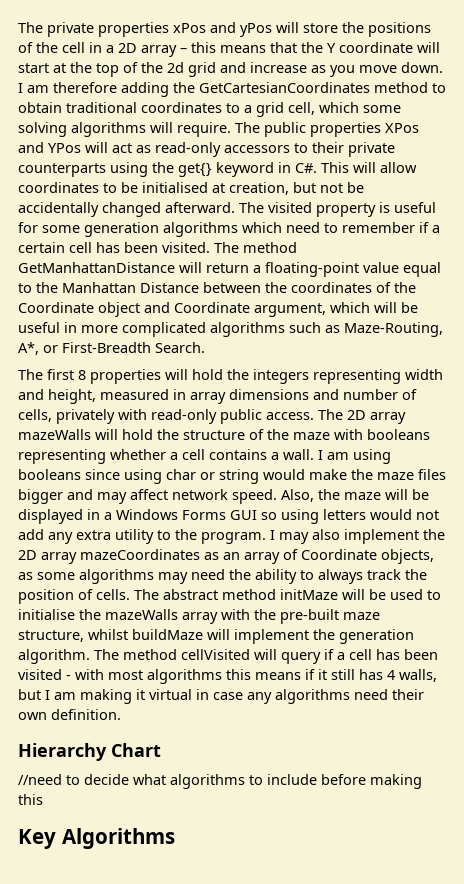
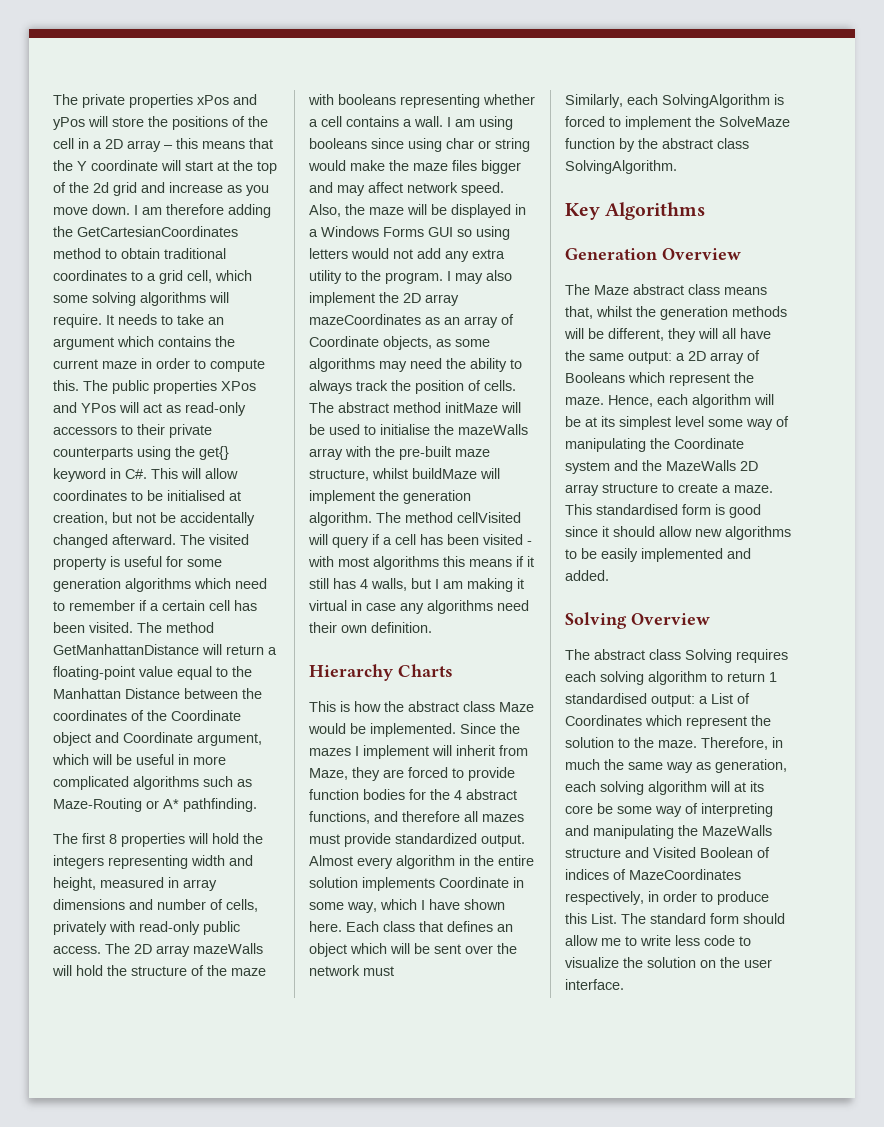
(231, 129) none -> [106,314,224,325] [53,336,235,350] [53,358,265,372] [53,380,79,391] It needs to take an argument which contains the current maze in order to compute this.
[344,322,443,337] [18,342,205,355] Maze-Routing, A*, or First-Breadth Search. -> [53,798,257,812] Maze-Routing or A* pathfinding.
[111,743,161,757] [18,774,422,789] [18,794,43,805] [18,828,175,849] Chart // //need to decide what algorithms to include before making this // Key Algorithms -> [398,664,453,677] [309,701,534,712] [308,723,520,737] [309,745,528,759] [309,767,515,781] [309,789,517,800] [309,811,524,824] [309,833,525,847] [309,855,534,869] [309,877,524,891] [309,899,505,913] [309,921,513,932] [309,943,517,957] [309,965,394,976] [565,94,784,108] [565,116,790,130] [565,138,749,152] [565,160,677,174] [565,202,706,220] [565,248,741,260] [565,284,767,295] [565,306,787,320] [564,328,771,342] [565,350,760,364] [565,372,754,386] [565,394,774,408] [565,416,789,430] [565,438,744,452] [565,460,758,474] [565,483,773,496] [565,504,761,518] [565,526,791,540] [565,548,751,562] [565,570,609,581] [565,612,710,629] [565,649,788,663] [565,671,777,685] [565,693,750,707] [565,715,771,729] [565,737,783,750] [565,759,787,773] [565,781,764,795] [565,803,773,817] [565,825,772,839] [565,847,770,858] [565,869,741,880] [565,891,769,905] [565,913,785,924] [565,935,751,946] [565,957,772,968] [565,979,624,990] Charts // This is how the abstract class Maze would be implemented. Since the mazes I implement will inherit from Maze, they are forced to provide function bodies for the 4 abstract functions, and therefore all mazes must provide standardized output. Almost every algorithm in the entire solution implements Coordinate in some way, which I have shown here. Each class that defines an object which will be sent over the network must // Similarly, each SolvingAlgorithm is forced to implement the SolveMaze function by the abstract class SolvingAlgorithm. // Key Algorithms // Generation Overview // The Maze abstract class means that, whilst the generation methods will be different, they will all have the same output: a 2D array of Booleans which represent the maze. Hence, each algorithm will be at its simplest level some way of manipulating the Coordinate system and the MazeWalls 2D array structure to create a maze. This standardised form is good since it should allow new algorithms to be easily implemented and added. // Solving Overview // The abstract class Solving requires each solving algorithm to return 1 standardised output: a List of Coordinates which represent the solution to the maze. Therefore, in much the same way as generation, each solving algorithm will at its core be some way of interpreting and manipulating the MazeWalls structure and Visited Boolean of indices of MazeCoordinates respectively, in order to produce this List. The standard form should allow me to write less code to visualize the solution on the user interface.

